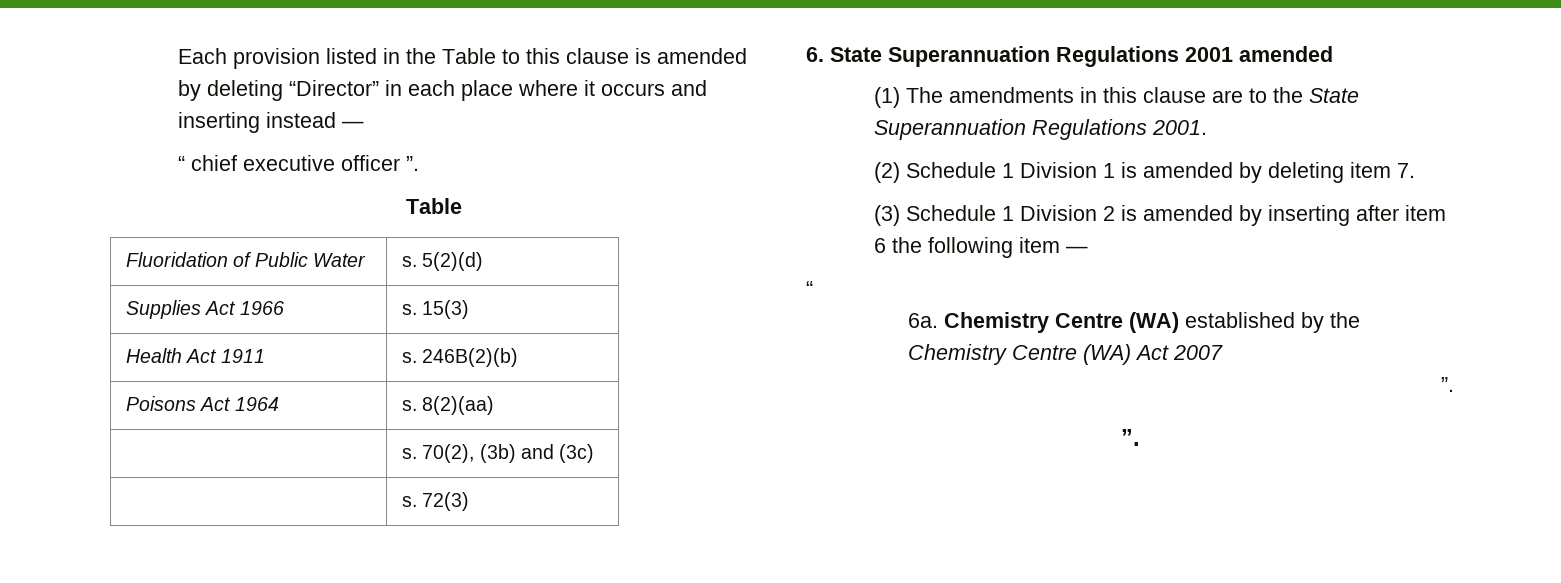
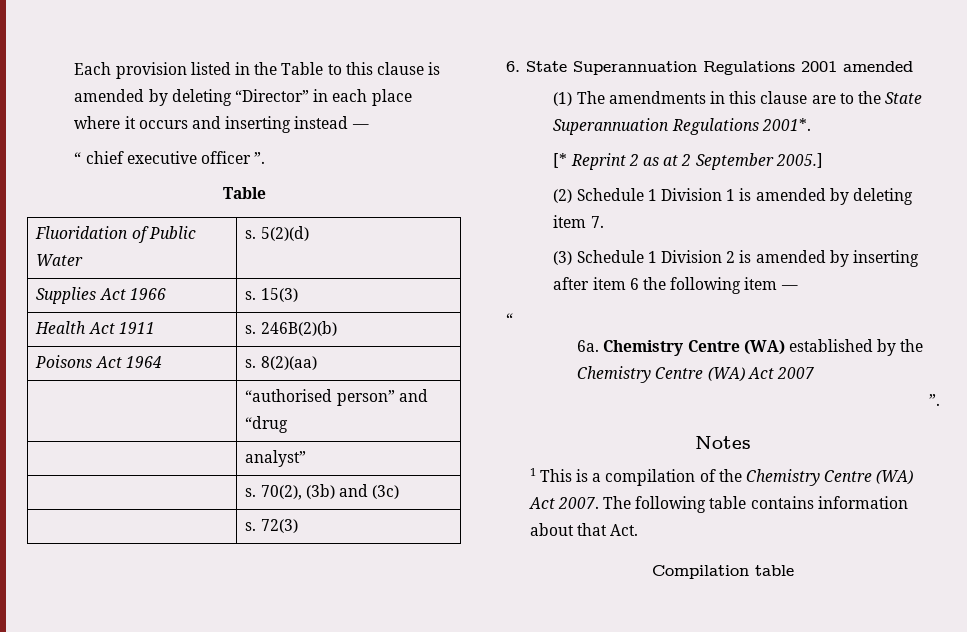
(495, 405) none -> [245,389,428,406] [245,416,289,433] [245,450,307,467] // | “authorised person” and “drug // | analyst”
[1151,120,1207,135] 2001. -> [761,118,811,131] [553,153,823,170] 2001*. // [* Reprint 2 as at 2 September 2005.]
[1120,429,1140,446] ”. -> [695,436,751,449] [529,468,914,486] [528,496,908,513] [529,523,639,536] [652,565,794,579] Notes // 1 This is a compilation of the Chemistry Centre (WA) Act 2007. The following table contains information about that Act. // Compilation table

